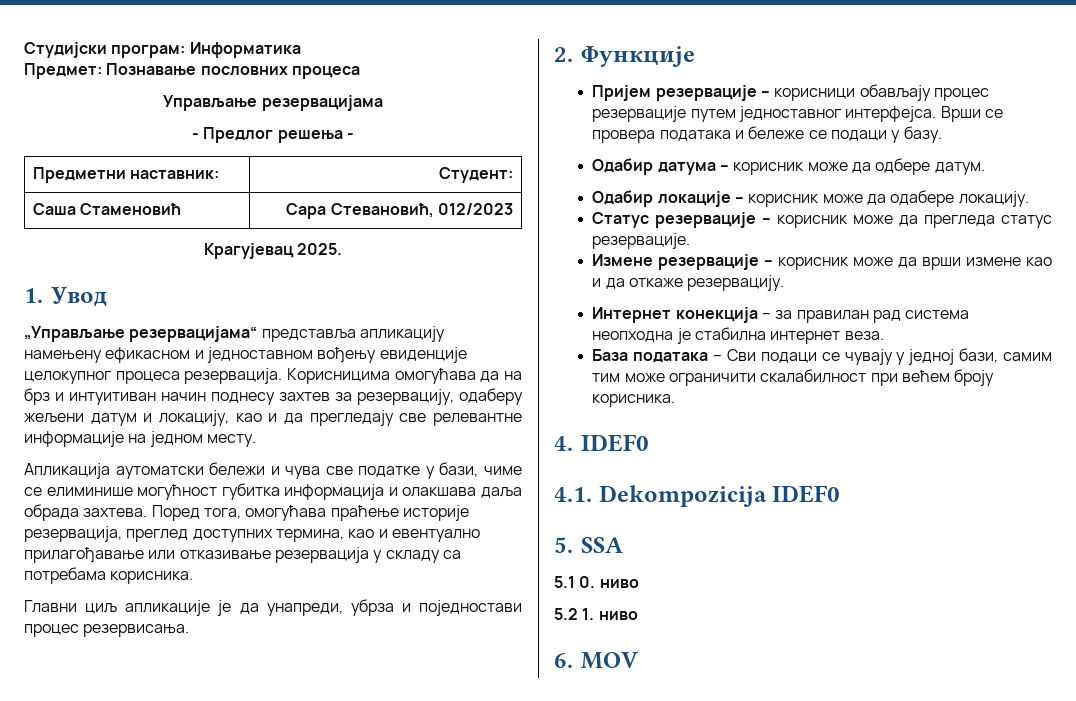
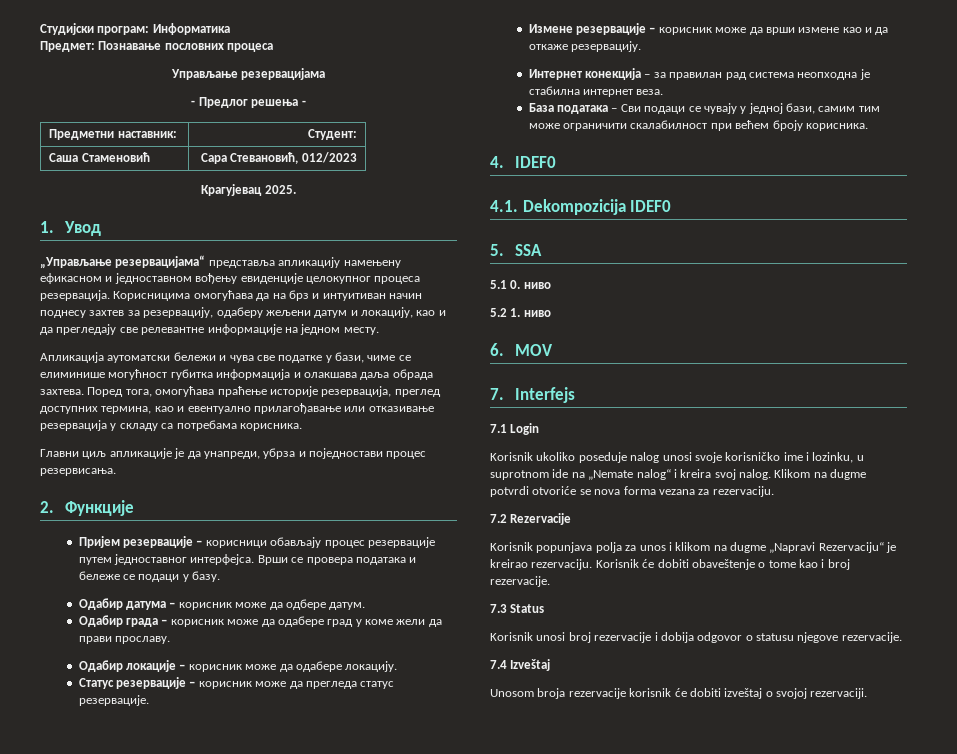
(985, 168) none -> [78,615,442,627] [78,636,171,644] // Одабир града – корисник може да одабере град у коме жели да прави прославу.
(639, 660) none -> [490,387,575,403] [490,423,540,435] [490,452,864,463] [490,469,867,480] [490,486,774,497] [490,513,572,525] [490,542,897,553] [490,559,850,570] [490,576,550,587] [490,604,545,613] [490,632,902,643] [490,659,551,671] [490,688,868,699] // 7. Interfejs // 7.1 Login // Korisnik ukoliko poseduje nalog unosi svoje korisničko ime i lozinku, u suprotnom ide na „Nemate nalog“ i kreira svoj nalog. Klikom na dugme potvrdi otvoriće se nova forma vezana za rezervaciju. // 7.2 Rezervacije // Korisnik popunjava polja za unos i klikom na dugme „Napravi Rezervaciju“ je kreirao rezervaciju. Korisnik će dobiti obaveštenje o tome kao i broj rezervacije. // 7.3 Status // Korisnik unosi broj rezervacije i dobija odgovor o statusu njegove rezervacije. // 7.4 Izveštaj // Unosom broja rezervacije korisnik će dobiti izveštaj o svojoj rezervaciji.

